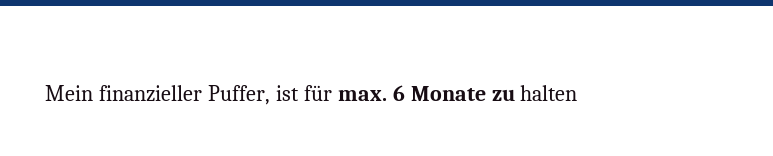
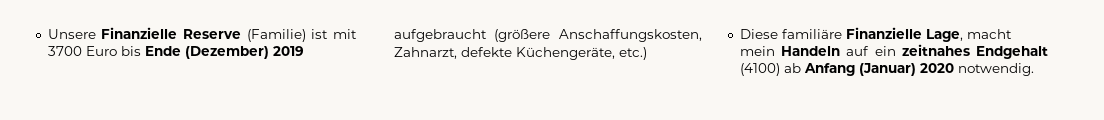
[45,85,578,105] Mein finanzieller Puffer, ist für max. 6 Monate zu halten -> [47,27,357,42] [47,46,304,59] [393,29,702,42] [393,47,647,60] [739,27,1012,42] [739,44,1048,59] [739,63,1034,76] Unsere Finanzielle Reserve (Familie) ist mit 3700 Euro bis Ende (Dezember) 2019 aufgebraucht (größere Anschaffungskosten, Zahnarzt, defekte Küchengeräte, etc.) // Diese familiäre Finanzielle Lage, macht mein Handeln auf ein zeitnahes Endgehalt (4100) ab Anfang (Januar) 2020 notwendig.

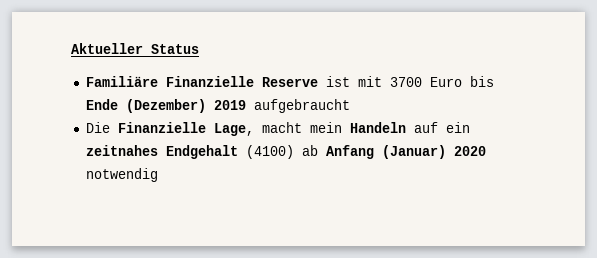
[47,29,96,39] Unsere -> [71,43,199,54] [85,76,158,87] Aktueller Status // Familiäre
[246,29,306,42] (Familie) -> (318, 82) none
[494,29,702,42] [393,47,647,60] [739,29,842,39] (größere Anschaffungskosten, Zahnarzt, defekte Küchengeräte, etc.) // Diese familiäre -> [85,122,110,133] // Die
[957,63,1034,76] notwendig. -> [85,168,158,182] notwendig

